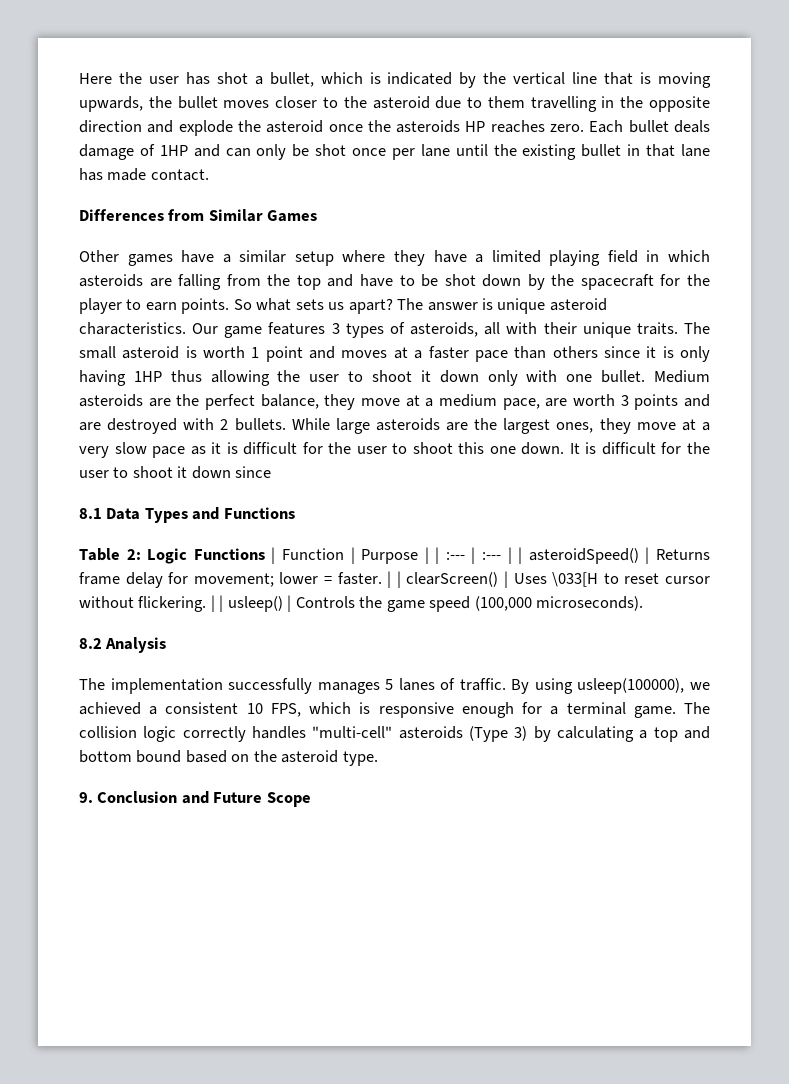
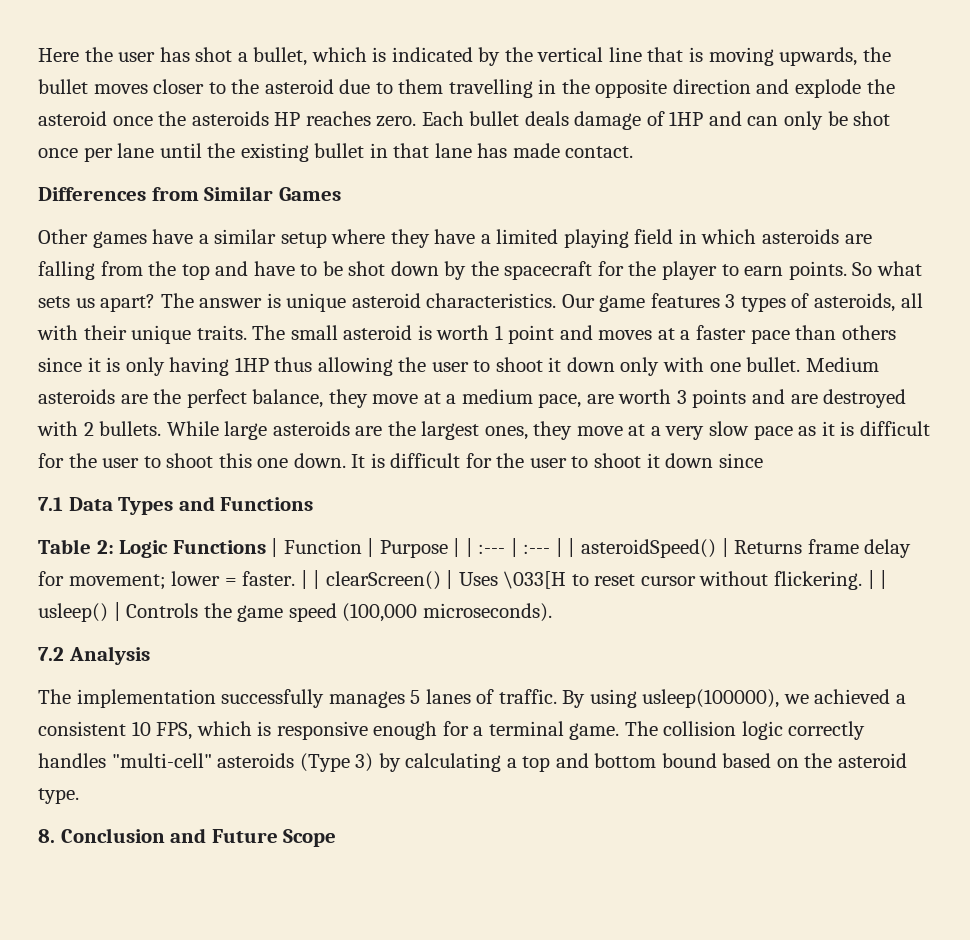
[79,508,102,519] 8.1 -> [38,497,63,511] 7.1
[79,638,102,649] 8.2 -> [38,647,64,661] 7.2
[79,792,93,803] 9. -> [38,829,55,843] 8.

